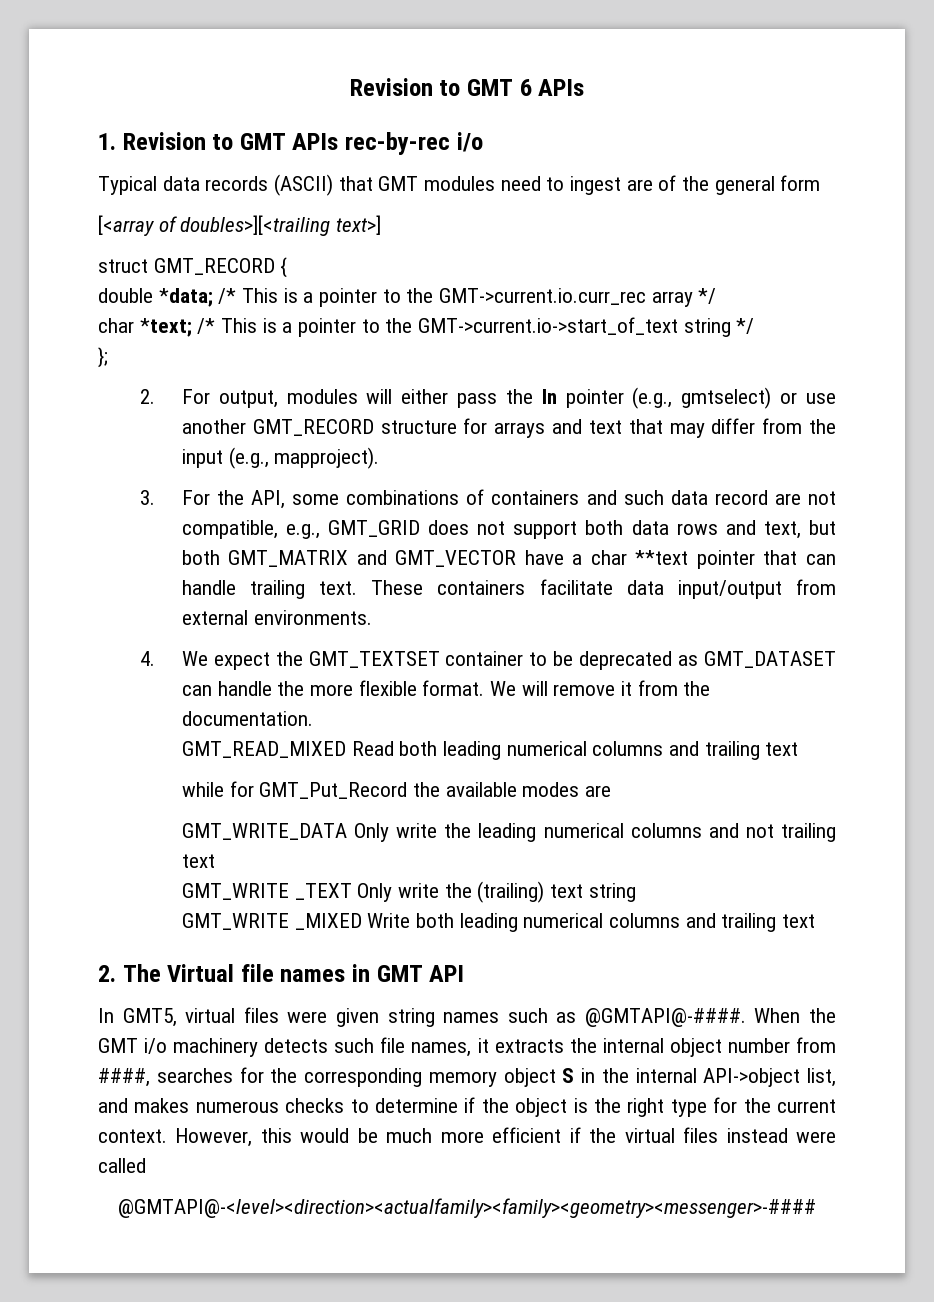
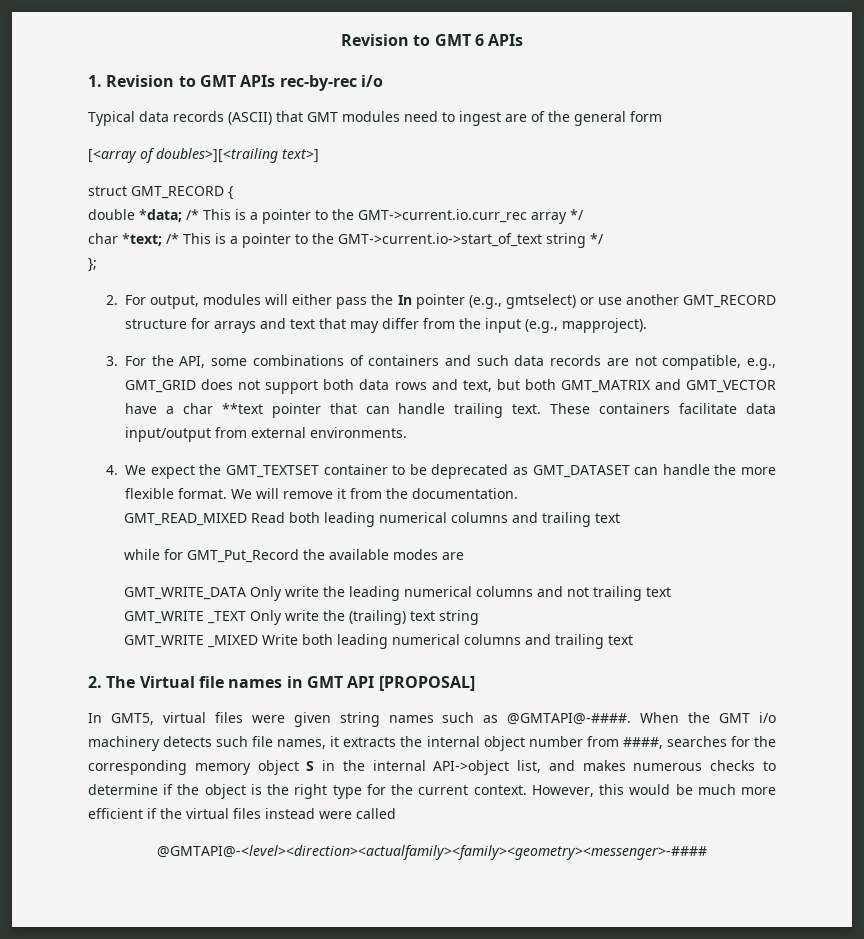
[714,490,768,505] record -> [550,355,602,366] records
(465, 973) none -> [378,676,475,691] [PROPOSAL]

